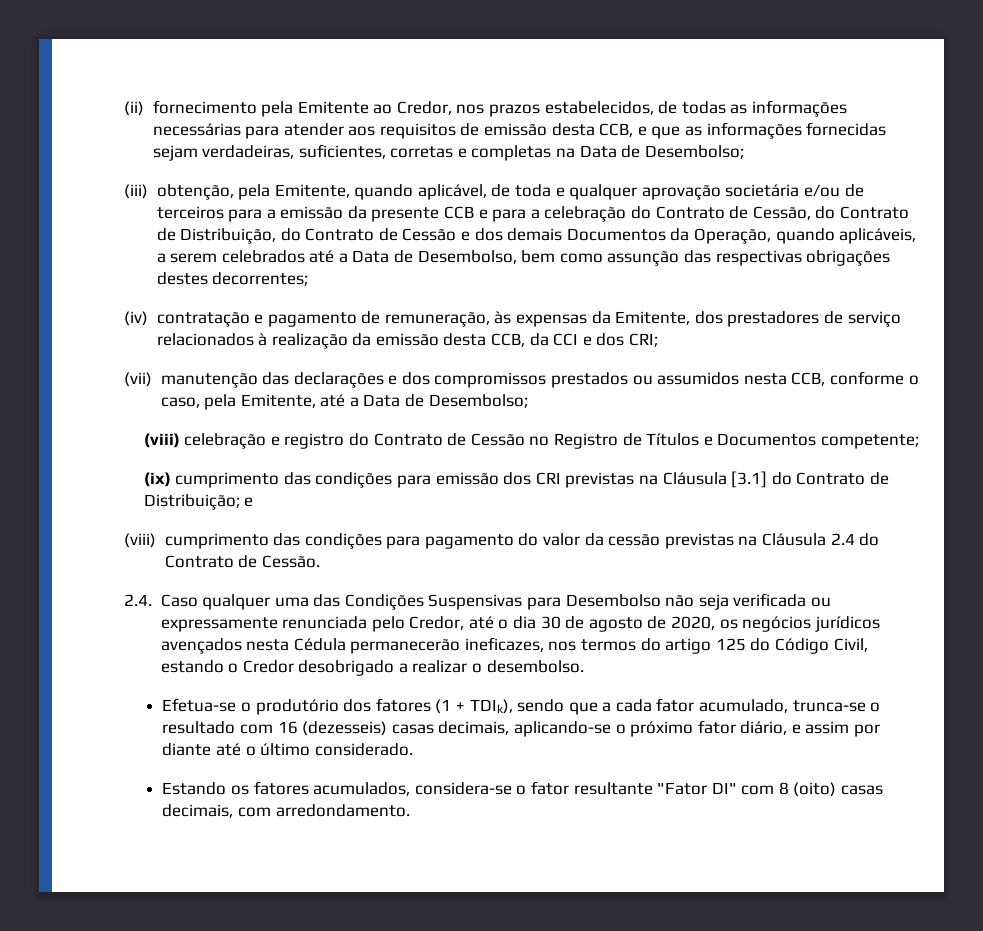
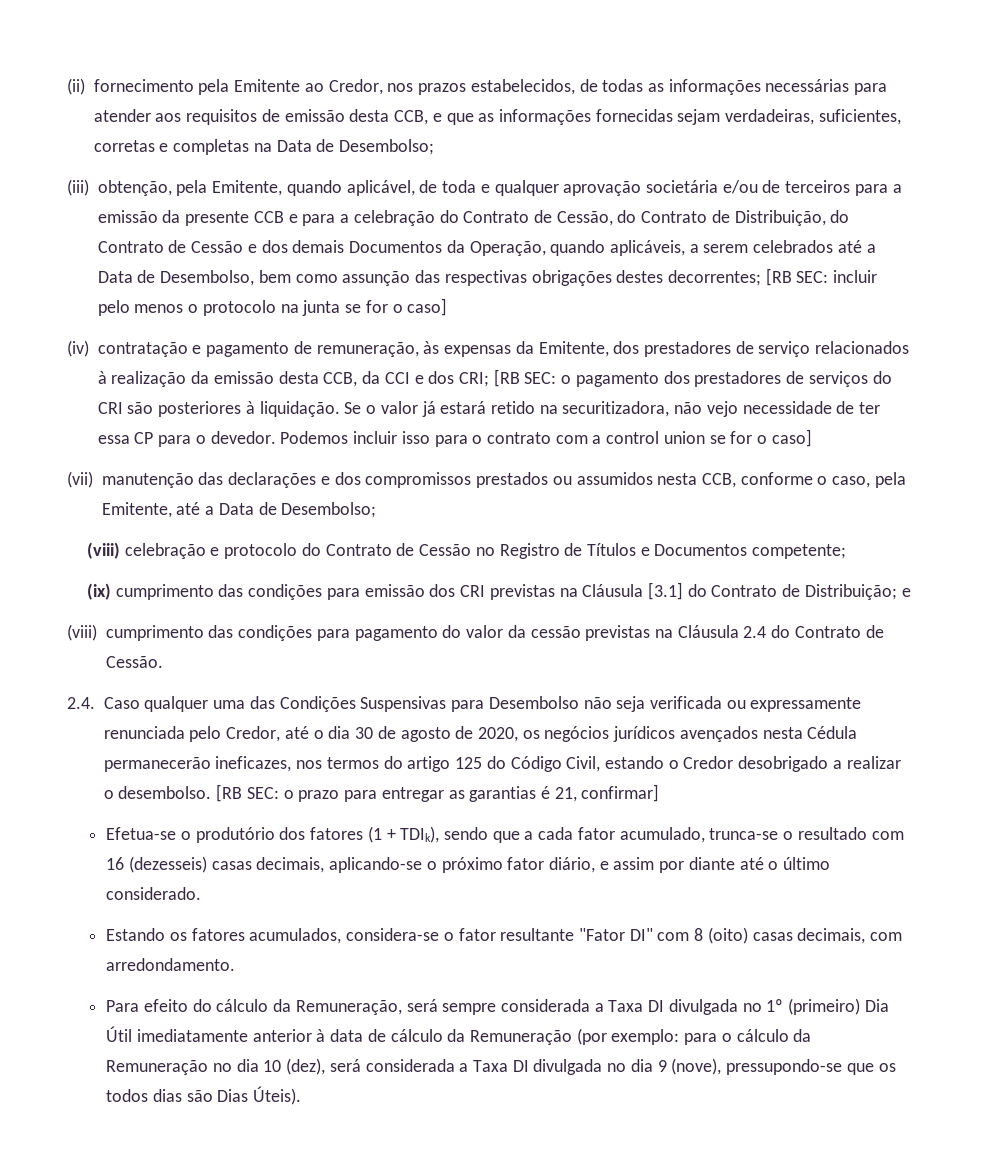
(309, 279) none -> [765,268,878,286] [97,298,448,316] [RB SEC: incluir pelo menos o protocolo na junta se for o caso]
(658, 340) none -> [493,369,892,387] [97,401,881,417] [97,429,812,447] [RB SEC: o pagamento dos prestadores de serviços do CRI são posteriores à liquidação. Se o valor já estará retido na securitizadora, não vejo necessidade de ter essa CP para o devedor. Podemos incluir isso para o contrato com a control union se for o caso]
[284,433,345,449] registro -> [224,543,298,559] protocolo
(584, 666) none -> [216,784,660,802] [RB SEC: o prazo para entregar as garantias é 21, confirmar]
(410, 810) none -> [106,998,889,1015] [106,1026,812,1045] [106,1058,896,1075] [106,1086,302,1105] // Para efeito do cálculo da Remuneração, será sempre considerada a Taxa DI divulgada no 1º (primeiro) Dia Útil imediatamente anterior à data de cálculo da Remuneração (por exemplo: para o cálculo da Remuneração no dia 10 (dez), será considerada a Taxa DI divulgada no dia 9 (nove), pressupondo-se que os todos dias são Dias Úteis).

